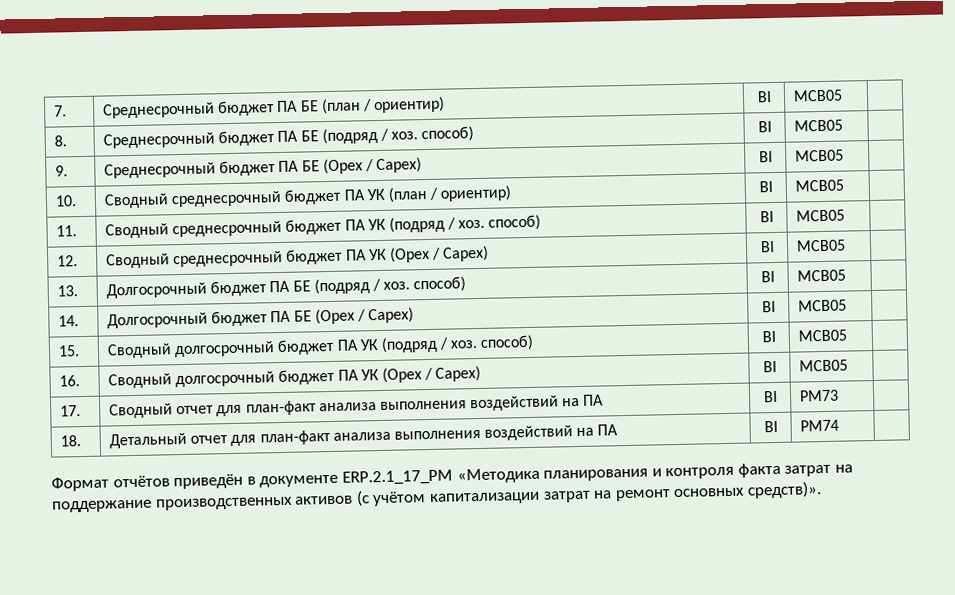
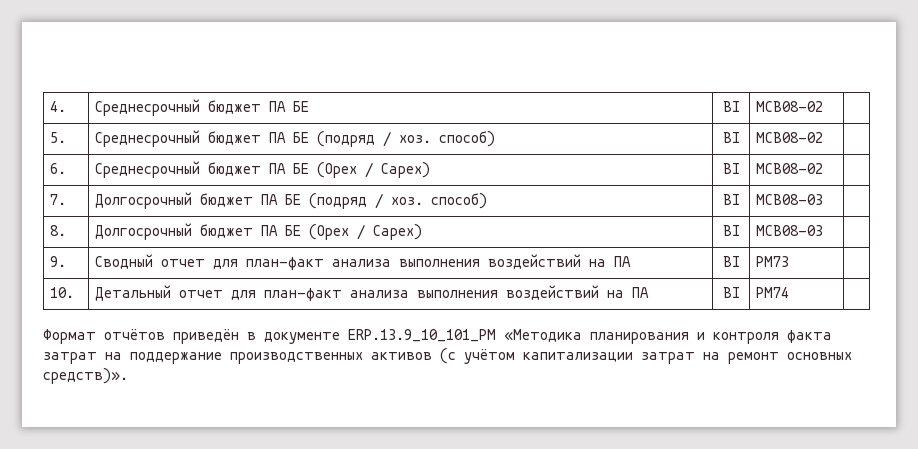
[53,105,67,117] [102,96,446,119] [756,91,772,103] [792,89,843,102] [53,135,67,147] 7. | Среднесрочный бюджет ПА БЕ (план / ориентир) | BI | MCB05 | // 8. -> [50,101,67,112] [95,99,310,116] [722,101,740,112] [756,101,824,112] [50,132,67,143] 4. | Среднесрочный бюджет ПА БЕ | BI | MCB08-02 | // 5.
[793,119,843,132] [54,165,68,177] MCB05 | // 9. -> [756,132,824,143] [50,163,67,174] MCB08-02 | // 6.
[794,149,844,162] [54,195,77,207] [103,185,513,209] [758,180,773,193] [794,179,844,192] [55,225,77,237] [104,214,542,239] [759,210,774,223] [795,209,845,222] [56,255,78,267] [105,245,490,269] [759,240,775,253] [795,239,846,252] [56,285,78,297] MCB05 | // 10. | Сводный среднесрочный бюджет ПА УК (план / ориентир) | BI | MCB05 | // 11. | Сводный среднесрочный бюджет ПА УК (подряд / хоз. способ) | BI | MCB05 | // 12. | Сводный среднесрочный бюджет ПА УК (Opex / Capex) | BI | MCB05 | // 13. -> [756,163,824,174] [50,194,67,205] MCB08-02 | // 7.
[796,269,846,282] [57,315,79,327] MCB05 | // 14. -> [756,194,824,205] [50,225,67,236] MCB08-03 | // 8.
[797,299,847,312] [57,345,80,357] [106,334,535,359] [761,330,776,343] [797,329,847,342] [58,375,80,387] [107,365,482,389] [762,360,777,373] [798,359,848,372] [59,405,81,417] MCB05 | // 15. | Сводный долгосрочный бюджет ПА УК (подряд / хоз. способ) | BI | MCB05 | // 16. | Сводный долгосрочный бюджет ПА УК (Opex / Capex) | BI | MCB05 | // 17. -> [756,225,824,236] [50,256,67,267] MCB08-03 | // 9.
[59,435,81,447] 18. -> [50,287,75,298] 10.
[341,469,453,486] ERP.2.1_17_PM -> [348,329,496,342] ERP.13.9_10_101_PM

